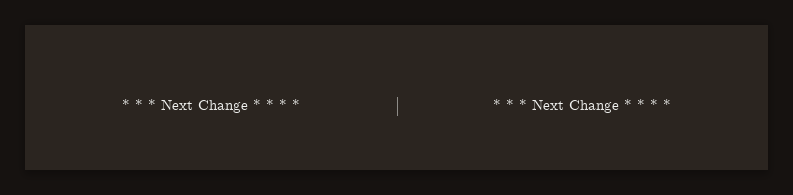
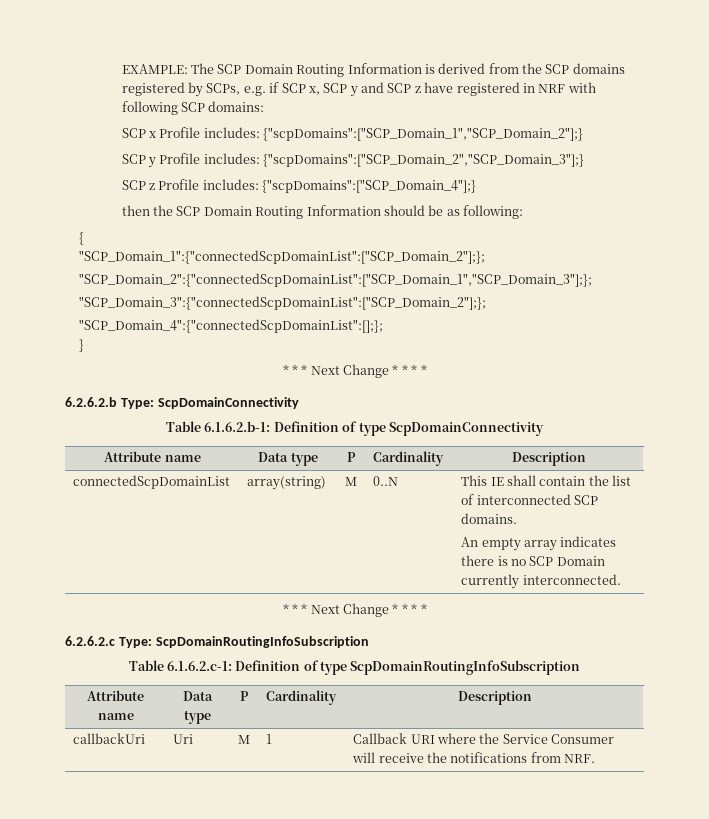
[122,99,300,113] [493,99,671,113] * * * Next Change * * * * // * * * Next Change * * * * -> [121,63,625,77] [121,82,596,97] [121,101,265,115] [121,127,584,141] [121,153,585,168] [121,179,477,193] [121,205,523,219] [79,232,85,245] [79,250,486,264] [79,273,593,287] [79,296,487,310] [79,319,384,333] [79,339,85,352] [282,364,427,378] [65,397,299,409] [166,421,544,436] [104,451,201,462] [258,452,318,466] [347,452,356,462] [373,451,445,466] [511,452,586,466] [73,475,231,489] [247,476,327,490] [345,477,357,486] [373,476,399,486] [461,475,632,486] [461,494,599,505] [461,513,518,524] [461,536,617,551] [461,555,605,566] [461,574,621,589] [282,603,427,617] [65,636,369,648] [128,660,581,675] [87,690,144,701] [97,713,134,720] [182,691,213,701] [183,711,211,724] [239,691,249,701] [266,690,338,705] [457,691,532,705] [73,733,146,744] [173,734,194,744] [237,735,250,744] [266,734,273,744] [353,733,615,744] [352,752,596,763] EXAMPLE: The SCP Domain Routing Information is derived from the SCP domains registered by SCPs, e.g. if SCP x, SCP y and SCP z have registered in NRF with following SCP domains: // SCP x Profile includes: {"scpDomains":["SCP_Domain_1","SCP_Domain_2"];} // SCP y Profile includes: {"scpDomains":["SCP_Domain_2","SCP_Domain_3"];} // SCP z Profile includes: {"scpDomains":["SCP_Domain_4"];} // then the SCP Domain Routing Information should be as following: // { // "SCP_Domain_1":{"connectedScpDomainList":["SCP_Domain_2"];}; // "SCP_Domain_2":{"connectedScpDomainList":["SCP_Domain_1","SCP_Domain_3"];}; // "SCP_Domain_3":{"connectedScpDomainList":["SCP_Domain_2"];}; // "SCP_Domain_4":{"connectedScpDomainList":[];}; // } // * * * Next Change * * * * // 6.2.6.2.b Type: ScpDomainConnectivity // Table 6.1.6.2.b-1: Definition of type ScpDomainConnectivity // Attribute name | Data type | P | Cardinality | Description // connectedScpDomainList | array(string) | M | 0..N | This IE shall contain the list of interconnected SCP domains. // An empty array indicates there is no SCP Domain currently interconnected. // * * * Next Change * * * * // 6.2.6.2.c Type: ScpDomainRoutingInfoSubscription // Table 6.1.6.2.c-1: Definition of type ScpDomainRoutingInfoSubscription // Attribute name | Data type | P | Cardinality | Description // callbackUri | Uri | M | 1 | Callback URI where the Service Consumer will receive the notifications from NRF.

